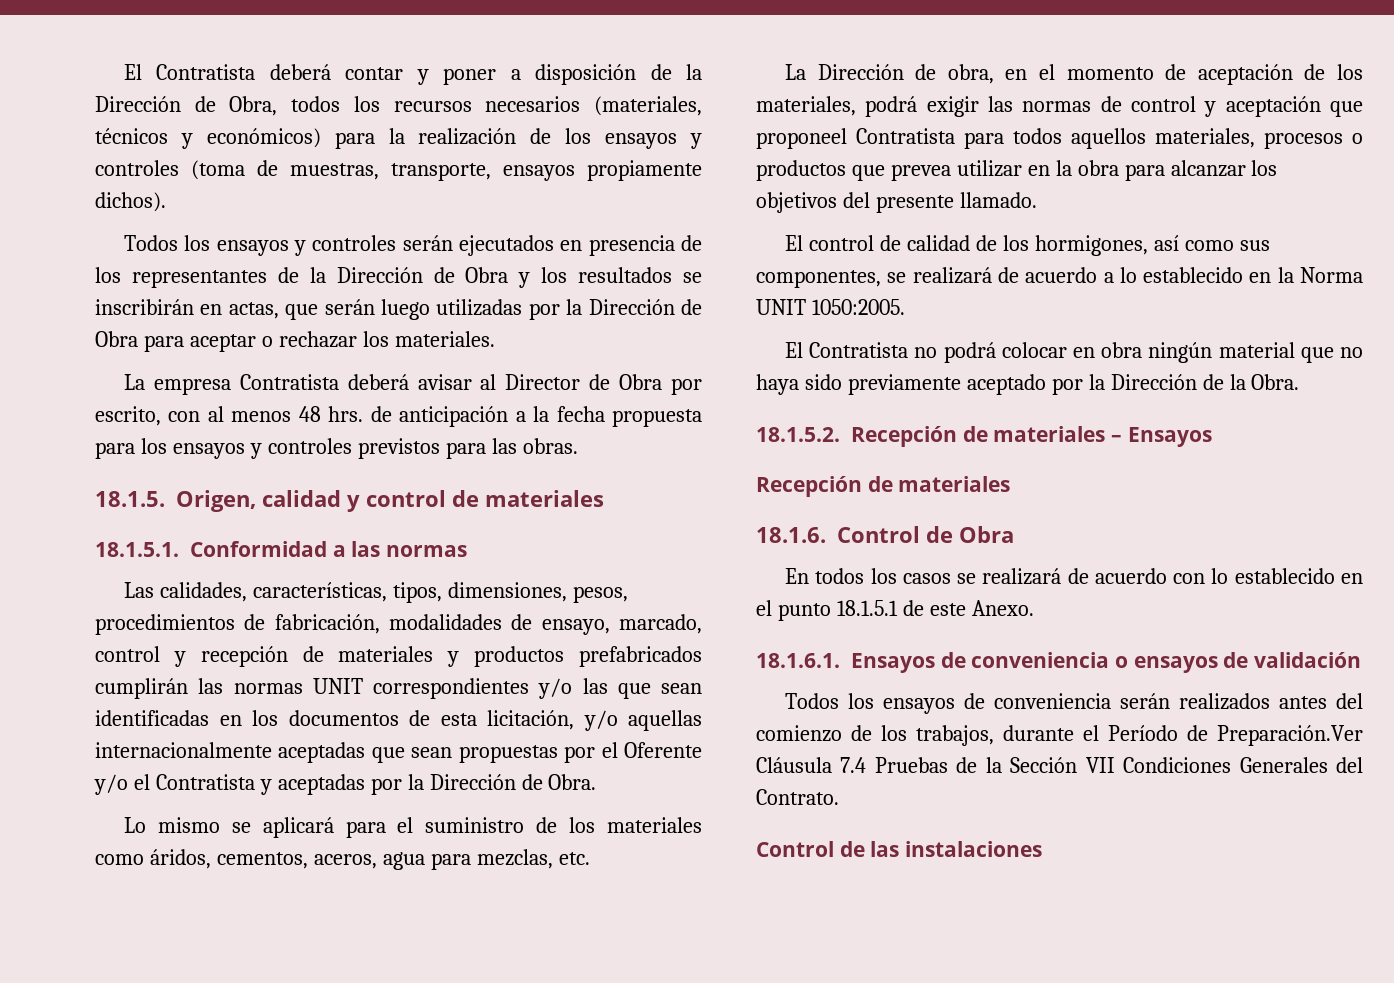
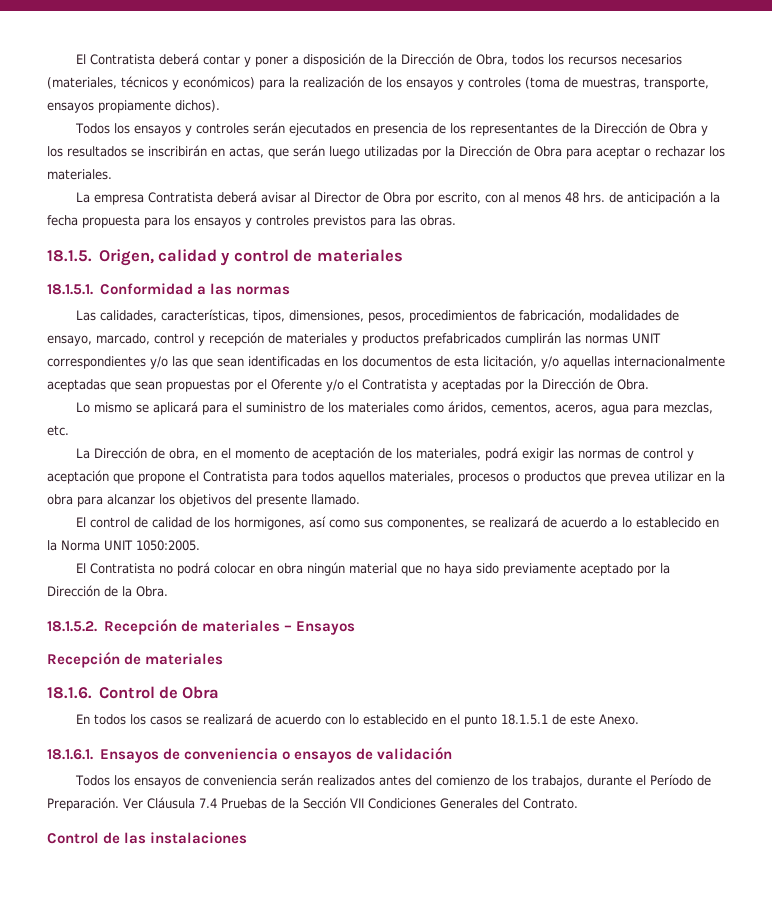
[756,128,847,149] proponeel -> [138,471,199,484] propone el
[1217,725,1363,746] Preparación.Ver -> [47,797,143,811] Preparación. Ver

